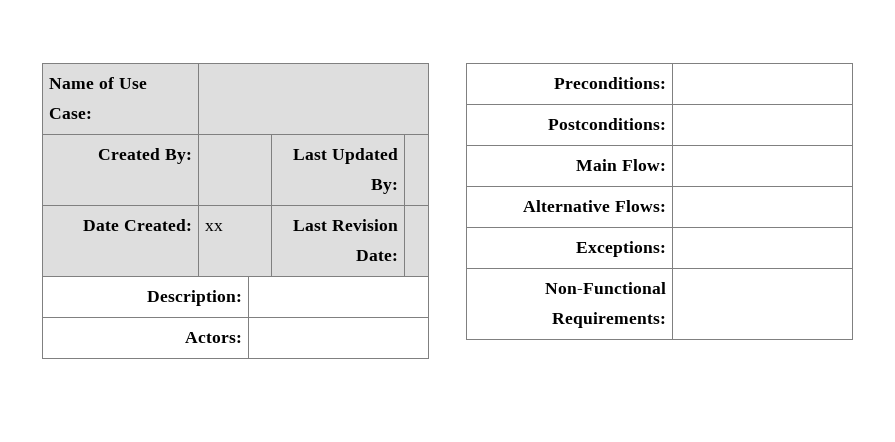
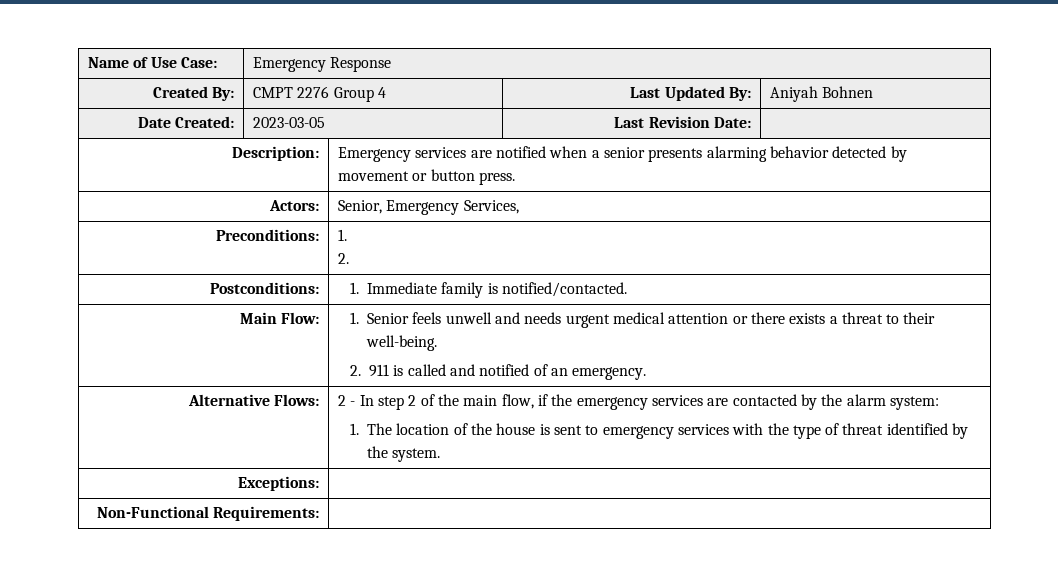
(93, 113) none -> [253,57,392,72] Emergency Response
(192, 156) none -> [253,86,387,102] CMPT 2276 Group 4
(398, 186) none -> [770,86,874,102] Aniyah Bohnen
[205,223,224,231] xx -> [253,117,326,128] 2023-03-05
[184,332,242,343] // Actors: | -> [338,146,907,162] [338,169,516,185] [268,200,319,211] [338,200,519,215] Emergency services are notified when a senior presents alarming behavior detected by movement or button press. // Actors: | Senior, Emergency Services,
(666, 83) none -> [338,229,348,241] [338,253,350,264] 1. // 2.
[575,159,666,171] [522,200,666,212] // Main Flow: | // Alternative Flows: | -> [349,282,627,298] [239,312,319,324] [349,312,936,328] [365,335,437,351] [349,364,647,380] [187,394,319,406] [338,394,939,410] [349,423,969,439] [366,446,441,462] 1. Immediate family is notified/contacted. // Main Flow: | 1. Senior feels unwell and needs urgent medical attention or there exists a threat to their well-being. // 2. 911 is called and notified of an emergency. // Alternative Flows: | 2 - In step 2 of the main flow, if the emergency services are contacted by the alarm system: // 1. The location of the house is sent to emergency services with the type of threat identified by the system.

